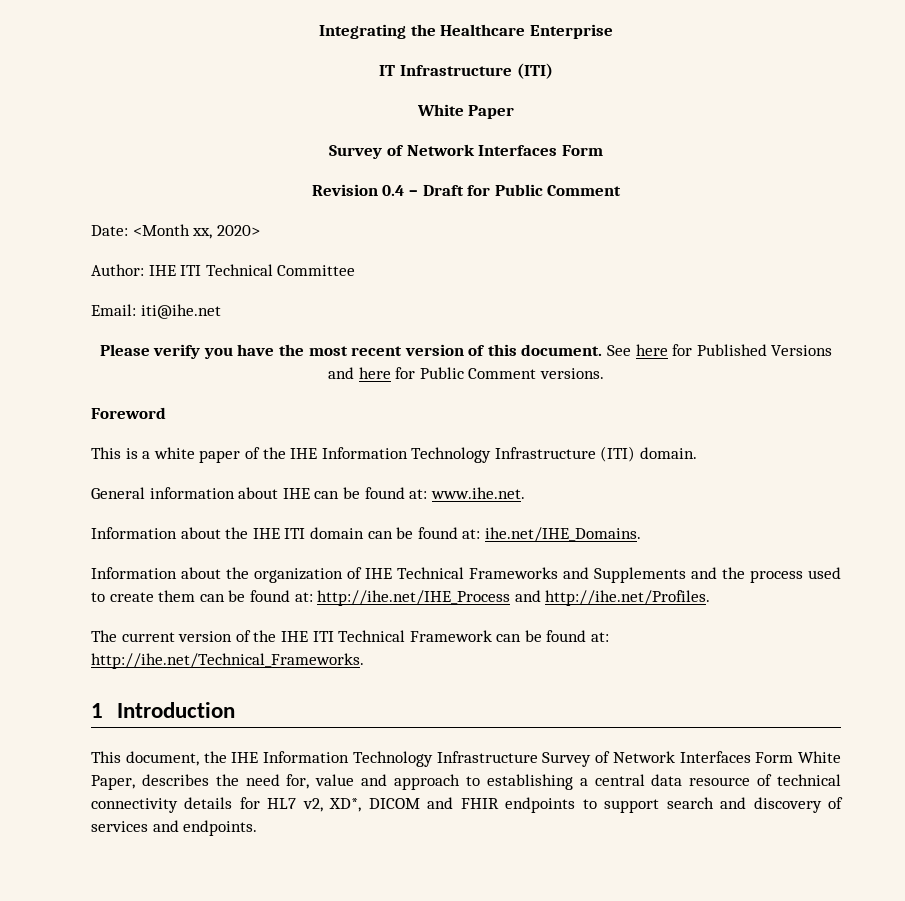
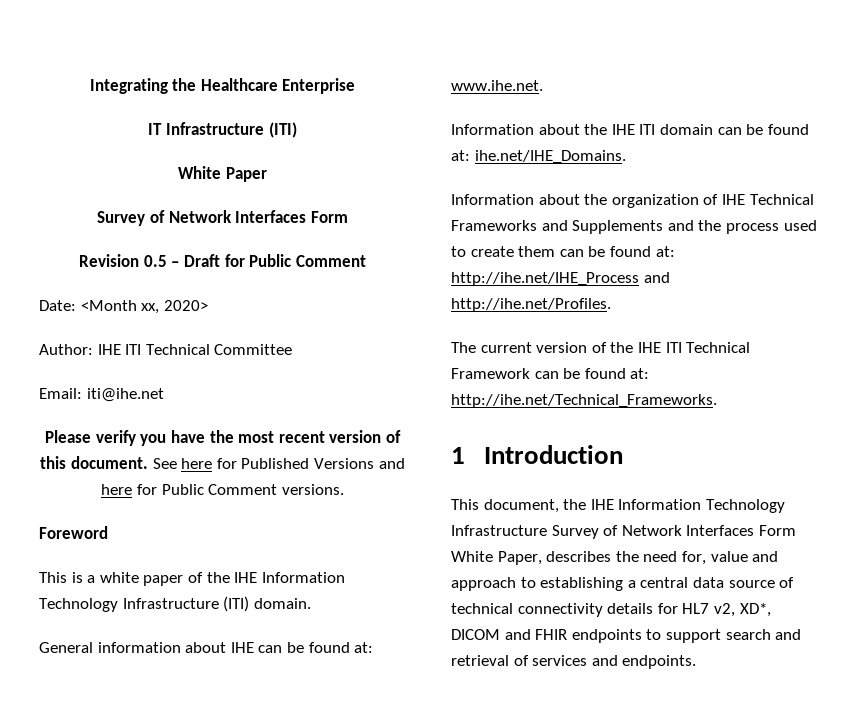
[382,185,405,196] 0.4 -> [143,255,167,267] 0.5
[689,777,751,786] resource -> [728,580,775,588] source
[753,797,822,813] discovery -> [451,655,509,666] retrieval

